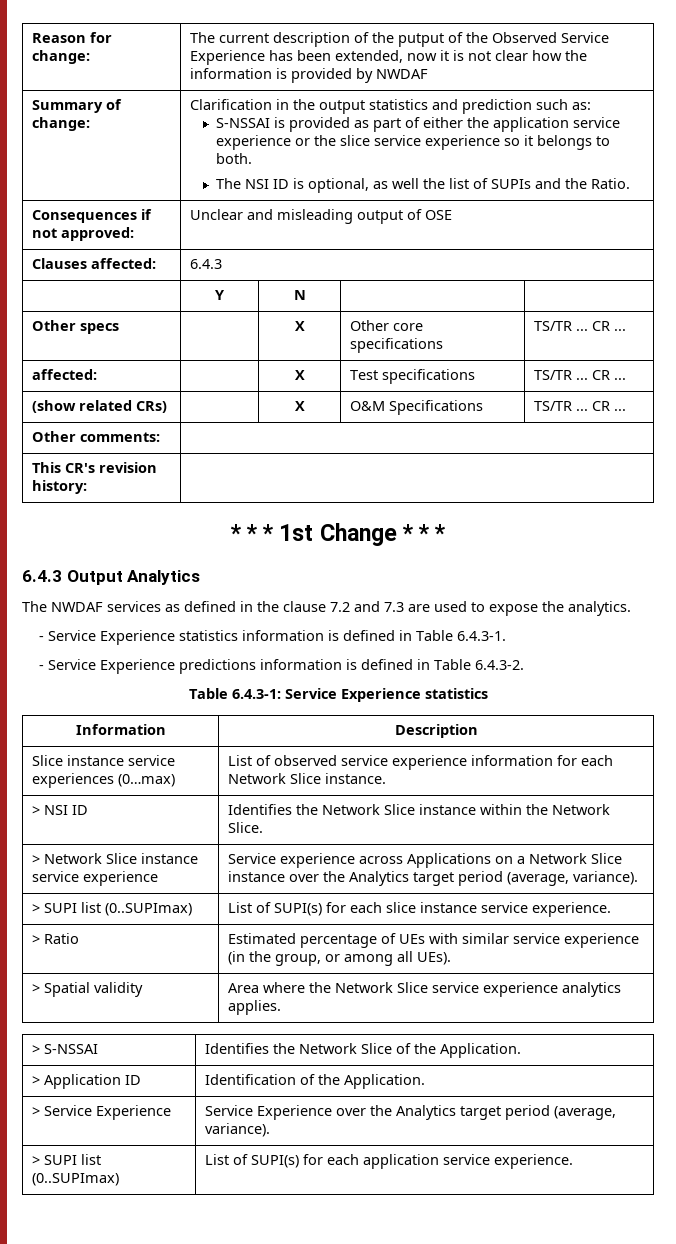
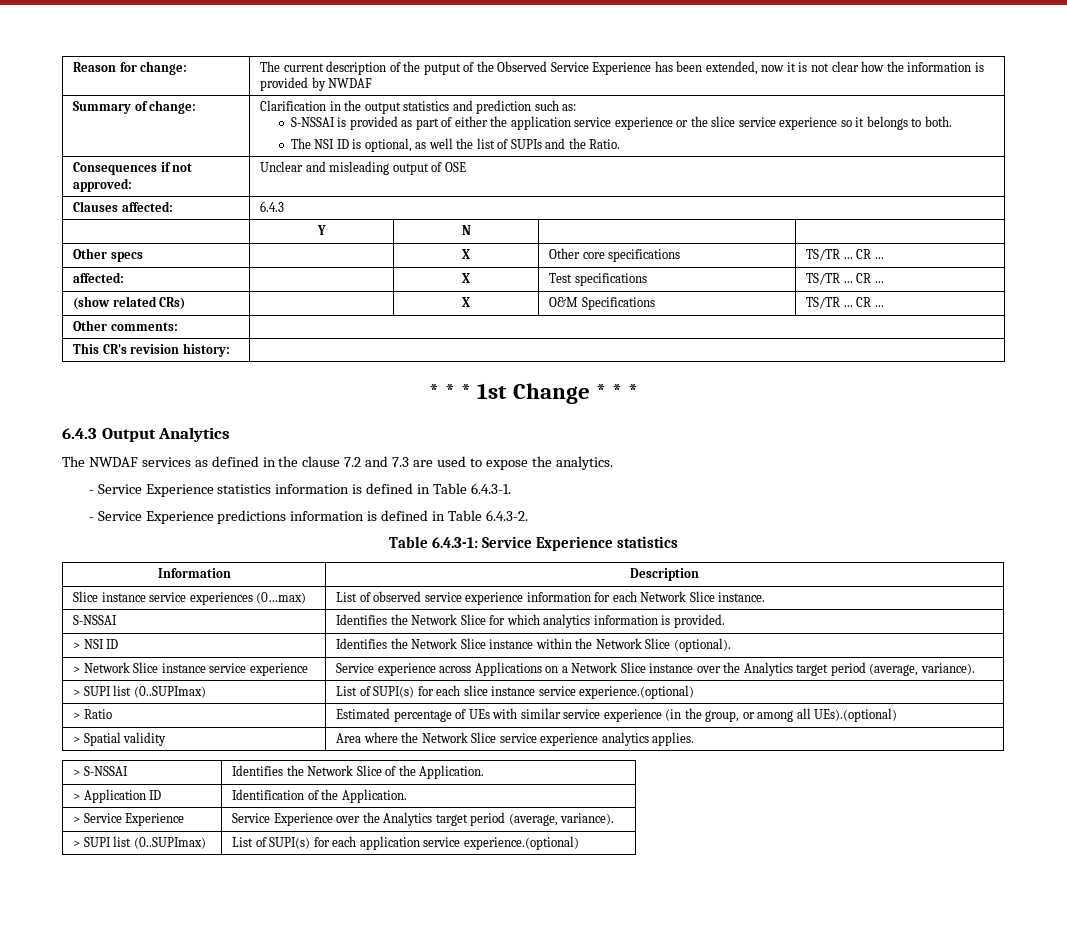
(386, 778) none -> [73,615,118,625] [336,614,725,628] // S-NSSAI | Identifies the Network Slice for which analytics information is provided.
[227,822,263,833] Slice. -> [645,638,731,652] Slice (optional).
[531,902,611,917] experience. -> [579,685,695,699] experience.(optional)
[416,952,451,965] UEs). -> [814,708,898,722] UEs).(optional)
[493,1154,573,1169] experience. -> [463,836,579,850] experience.(optional)

